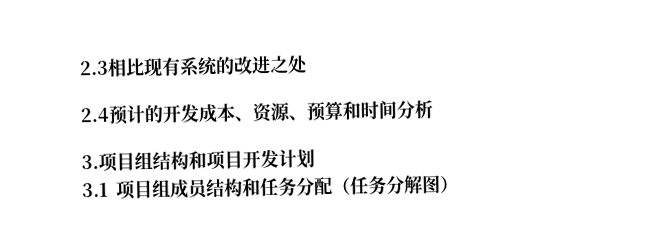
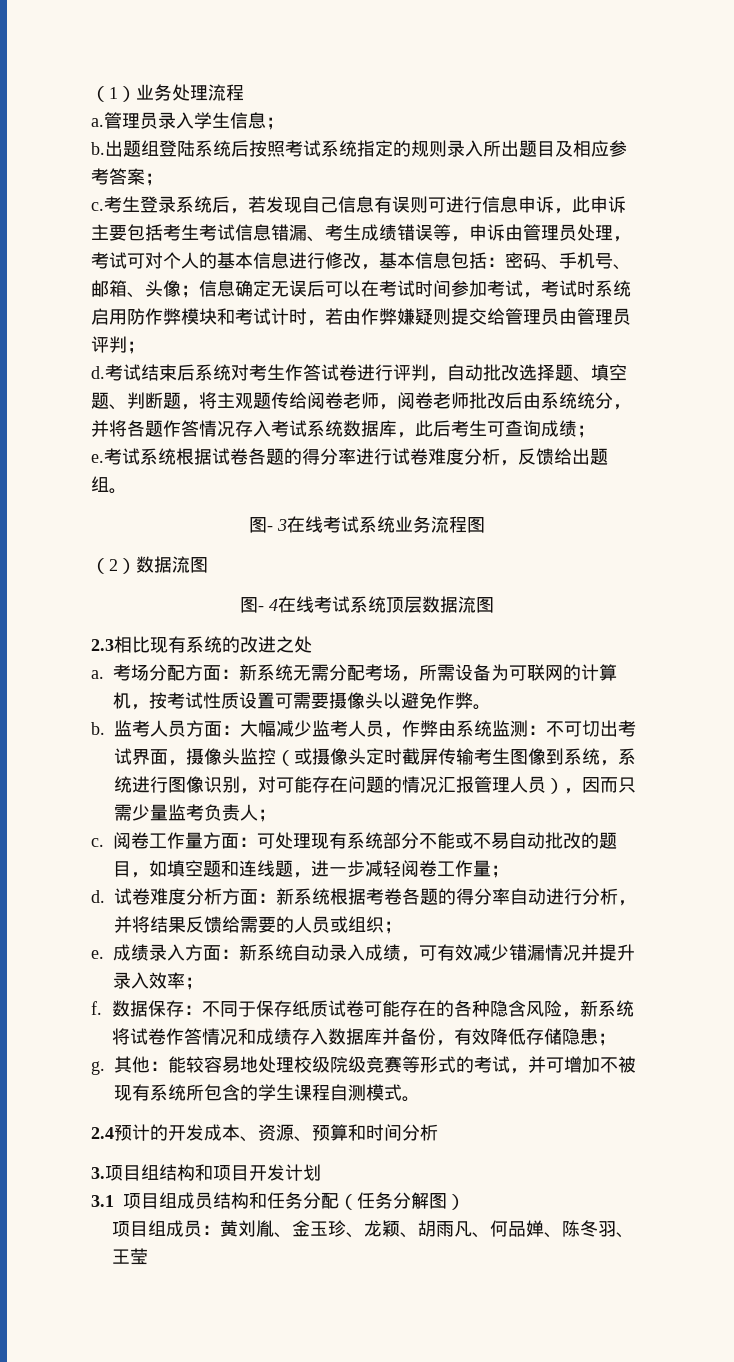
(79, 68) none -> [91,84,244,102] [91,112,284,130] [91,140,627,157] [91,168,163,186] [91,196,626,214] [91,224,631,242] [91,252,631,270] [91,280,631,298] [91,308,631,326] [91,336,145,354] [91,364,627,382] [91,392,631,410] [91,420,595,438] [91,448,608,466] [91,476,127,494] [249,516,485,533] [91,556,208,574] [240,596,494,613] （1）业务处理流程 // a.管理员录入学生信息； // b.出题组登陆系统后按照考试系统指定的规则录入所出题目及相应参考答案； // c.考生登录系统后，若发现自己信息有误则可进行信息申诉，此申诉主要包括考生考试信息错漏、考生成绩错误等，申诉由管理员处理，考试可对个人的基本信息进行修改，基本信息包括：密码、手机号、邮箱、头像；信息确定无误后可以在考试时间参加考试，考试时系统启用防作弊模块和考试计时，若由作弊嫌疑则提交给管理员由管理员评判； // d.考试结束后系统对考生作答试卷进行评判，自动批改选择题、填空题、判断题，将主观题传给阅卷老师，阅卷老师批改后由系统统分，并将各题作答情况存入考试系统数据库，此后考生可查询成绩； // e.考试系统根据试卷各题的得分率进行试卷难度分析，反馈给出题组。 // 图- 3在线考试系统业务流程图 // （2）数据流图 // 图- 4在线考试系统顶层数据流图 //
(308, 64) none -> [91,664,617,682] [113,692,491,710] [91,720,636,738] [114,748,636,766] [114,776,636,794] [114,804,276,822] [91,832,617,849] [113,860,509,878] [91,888,636,906] [114,916,402,934] [91,944,635,962] [113,972,203,990] [91,1000,634,1018] [111,1028,616,1046] [91,1056,636,1075] [114,1084,420,1102] // a.考场分配方面：新系统无需分配考场，所需设备为可联网的计算机，按考试性质设置可需要摄像头以避免作弊。 // b.监考人员方面：大幅减少监考人员，作弊由系统监测：不可切出考试界面，摄像头监控（或摄像头定时截屏传输考生图像到系统，系统进行图像识别，对可能存在问题的情况汇报管理人员），因而只需少量监考负责人； // c.阅卷工作量方面：可处理现有系统部分不能或不易自动批改的题目，如填空题和连线题，进一步减轻阅卷工作量； // d.试卷难度分析方面：新系统根据考卷各题的得分率自动进行分析，并将结果反馈给需要的人员或组织； // e.成绩录入方面：新系统自动录入成绩，可有效减少错漏情况并提升录入效率； // f.数据保存：不同于保存纸质试卷可能存在的各种隐含风险，新系统将试卷作答情况和成绩存入数据库并备份，有效降低存储隐患； // g.其他：能较容易地处理校级院级竞赛等形式的考试，并可增加不被现有系统所包含的学生课程自测模式。
(459, 184) none -> [111,1220,634,1238] [111,1248,148,1265] // 项目组成员：黄刘胤、金玉珍、龙颖、胡雨凡、何品婵、陈冬羽、王莹

